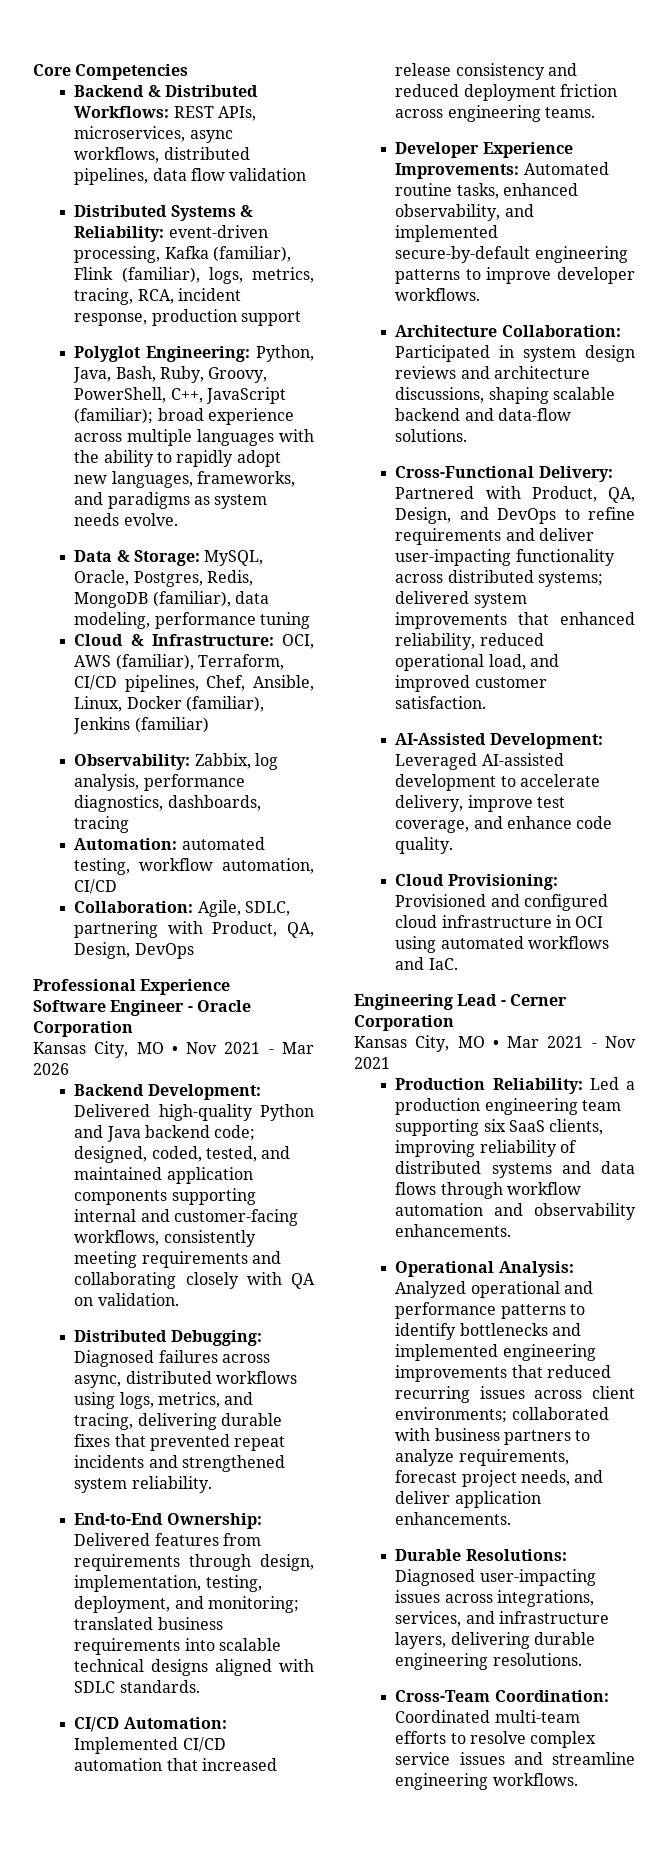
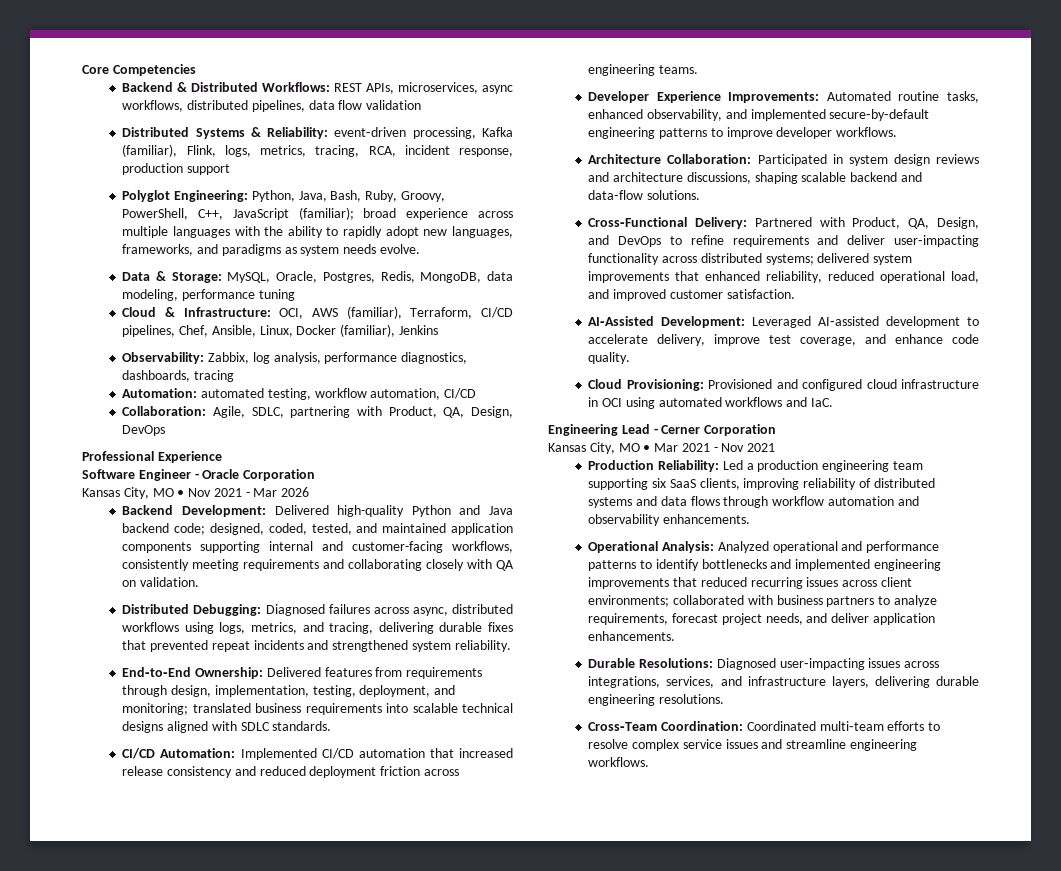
[74,267,200,283] Flink (familiar), -> [186,145,216,157] Flink,
[74,591,231,608] MongoDB (familiar), -> [420,272,482,283] MongoDB,
[134,717,209,733] (familiar) -> (438, 330) none

